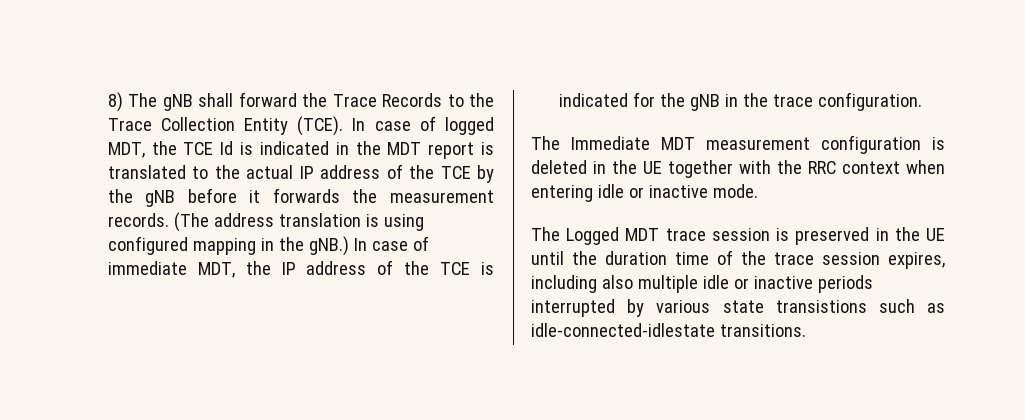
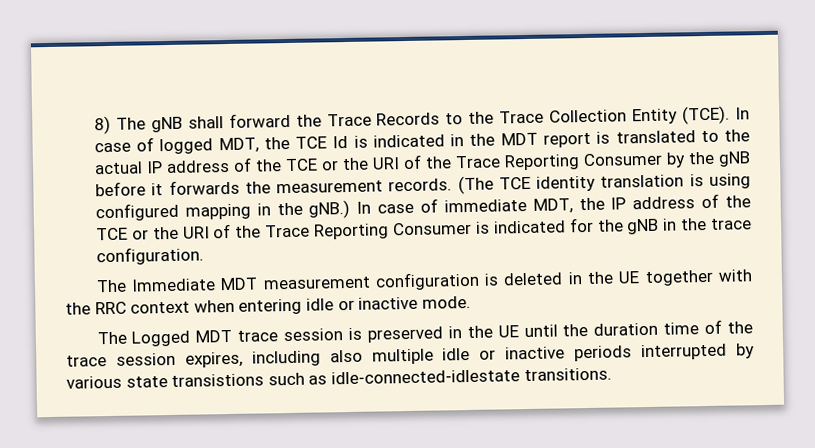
(471, 172) none -> [320,152,663,171] or the URI of the Trace Reporting Consumer
[213,213,274,227] address -> [498,175,597,192] TCE identity
(471, 268) none -> [131,221,472,240] or the URI of the Trace Reporting Consumer

